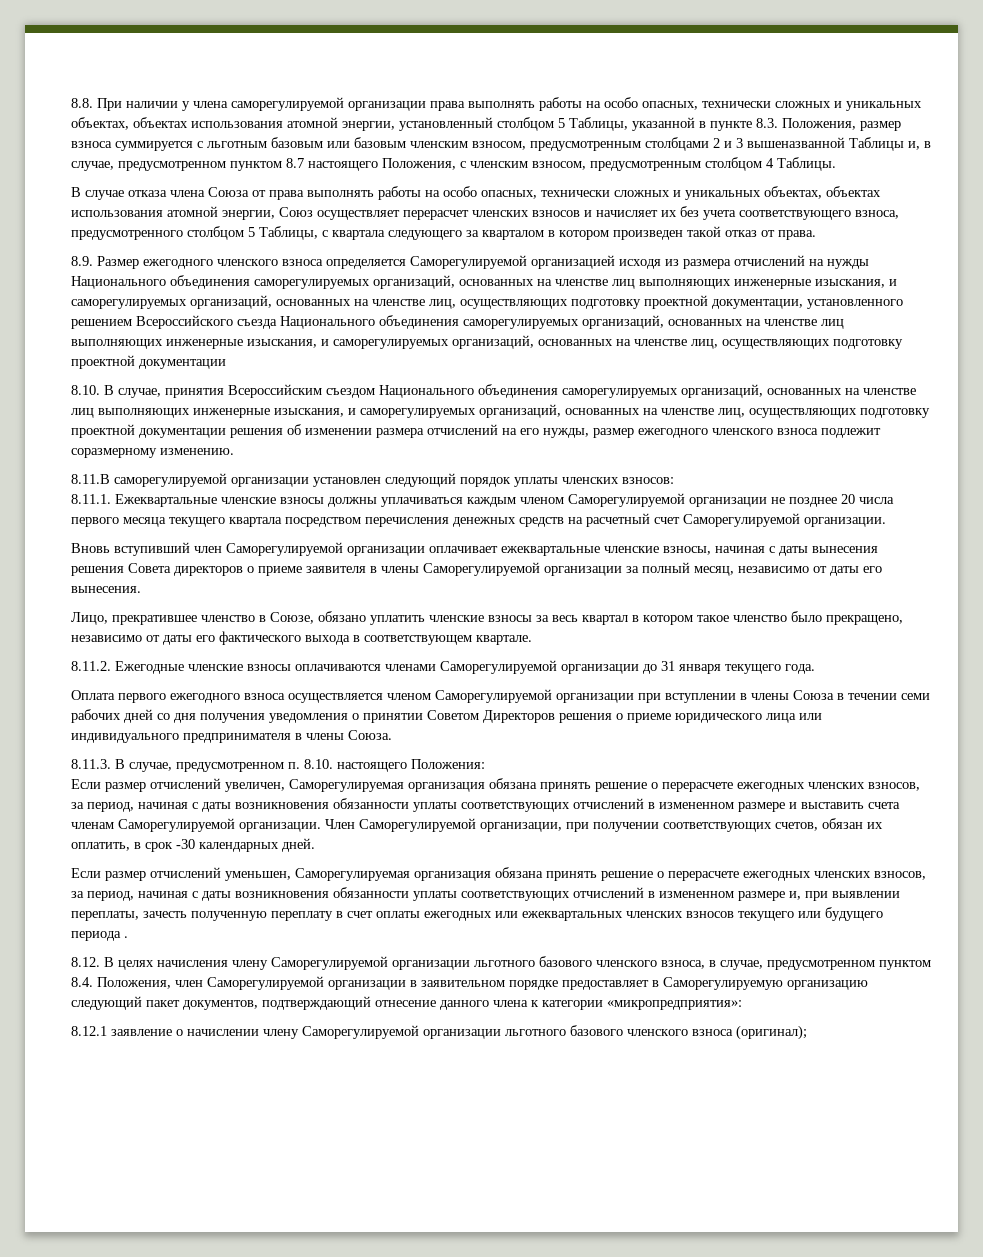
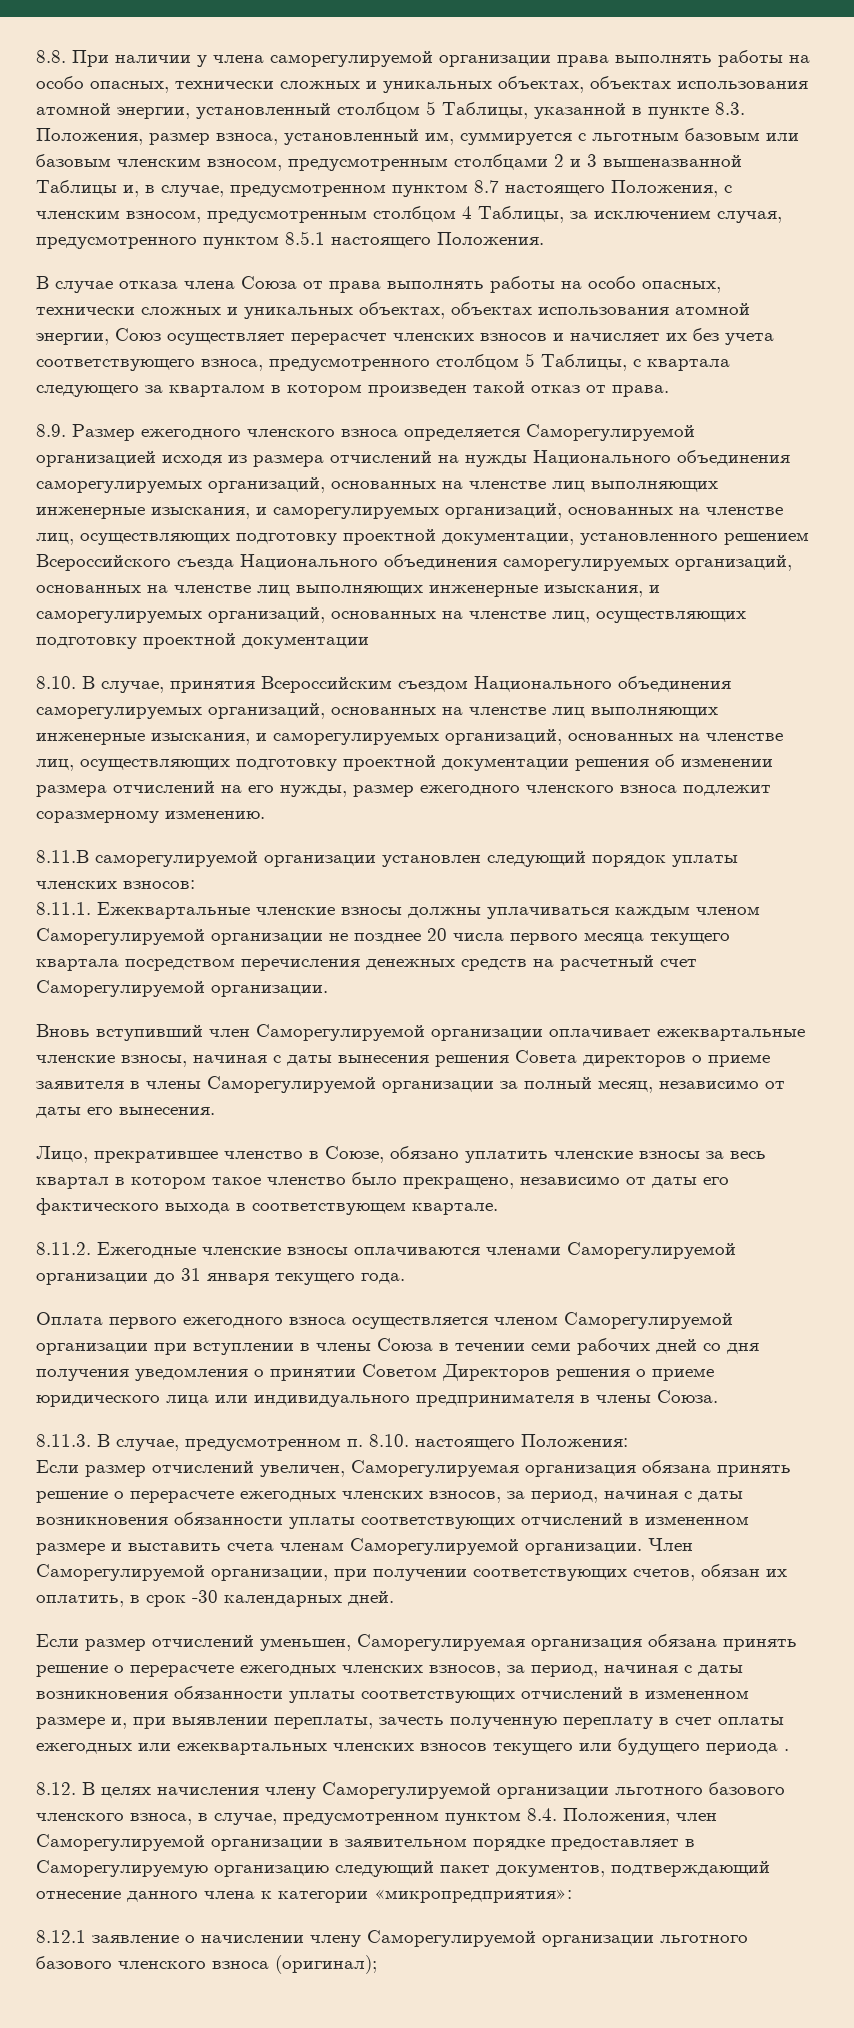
[71,141,112,148] взноса -> [216,129,454,145] взноса, установленный им,
[777,157,836,171] Таблицы. -> [478,206,782,223] [36,231,544,249] Таблицы, за исключением случая, предусмотренного пунктом 8.5.1 настоящего Положения.

